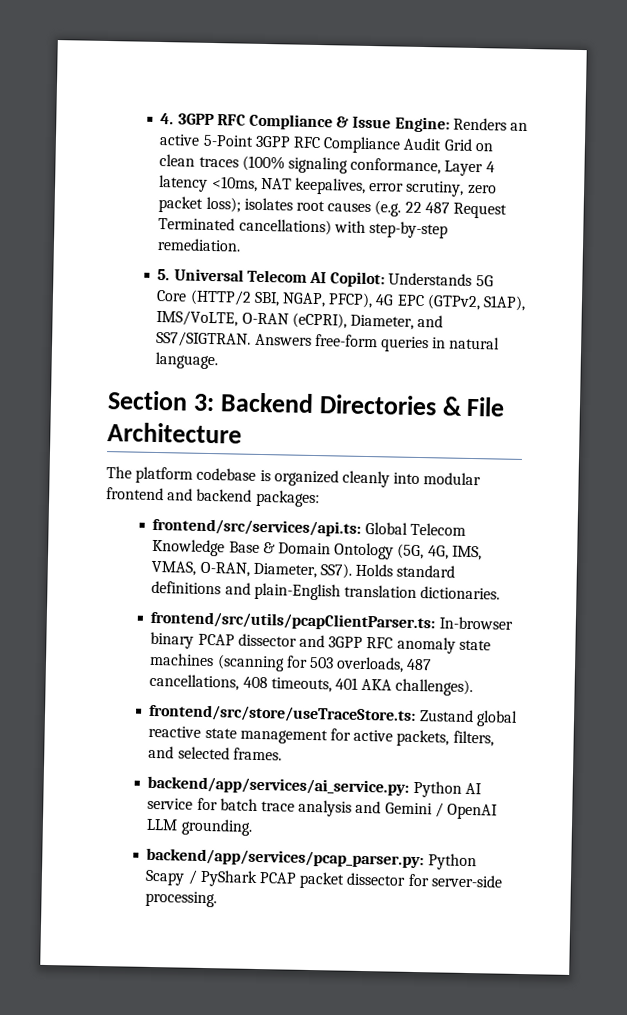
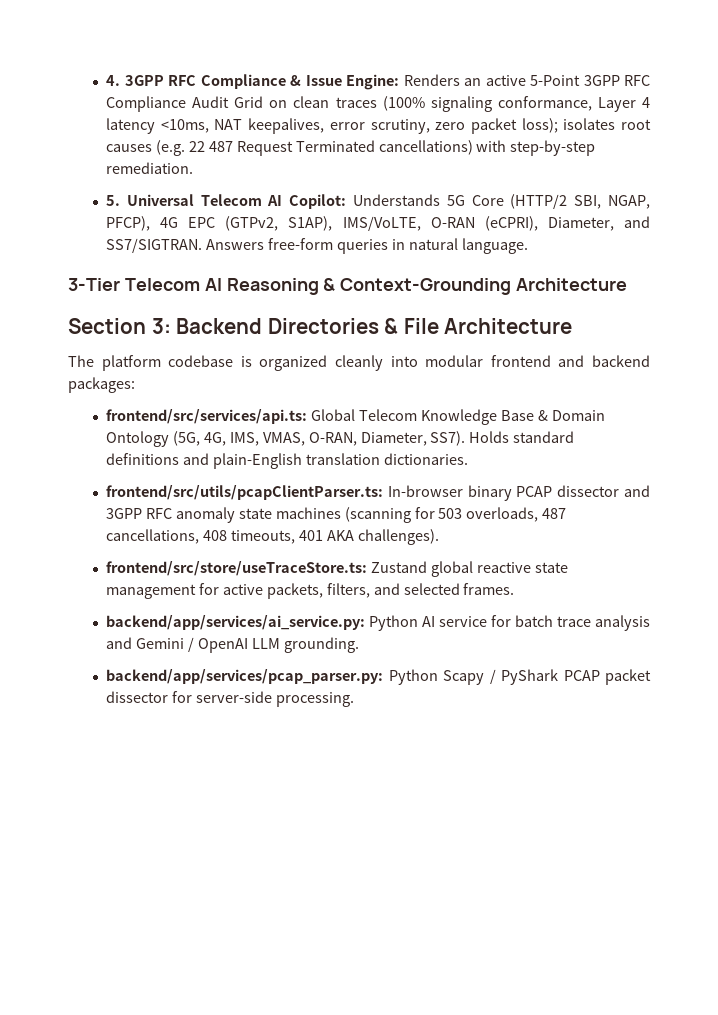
(219, 360) none -> [68,278,628,295] // 3-Tier Telecom AI Reasoning & Context-Grounding Architecture

